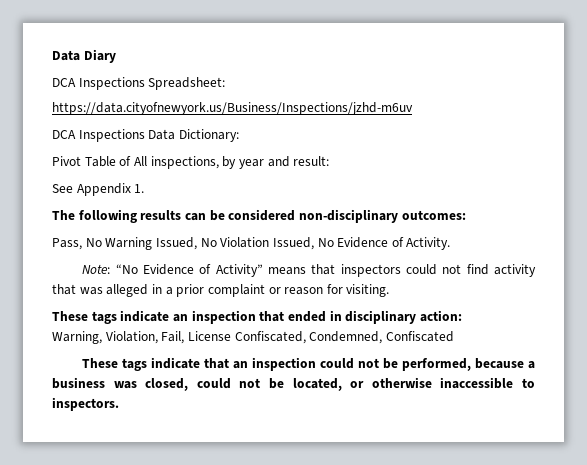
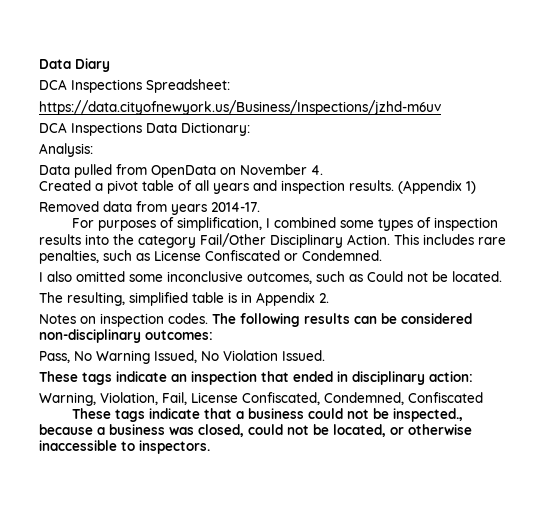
[52,156,330,169] [52,183,145,196] Pivot Table of All inspections, by year and result: // See Appendix 1. // -> [39,143,93,157] [39,164,323,178] [39,180,476,194] [39,201,260,215] [72,217,499,231] [39,233,506,248] [39,250,382,264] [39,271,502,284] [39,292,329,306] [39,313,208,327] Analysis: // Data pulled from OpenData on November 4. // Created a pivot table of all years and inspection results. (Appendix 1) // Removed data from years 2014-17. // For purposes of simplification, I combined some types of inspection results into the category Fail/Other Disciplinary Action. This includes rare penalties, such as License Confiscated or Condemned. // I also omitted some inconclusive outcomes, such as Could not be located. // The resulting, simplified table is in Appendix 2. // Notes on inspection codes.
[272,237,451,250] [82,264,536,277] [52,284,390,297] Issued, No Evidence of Activity. // Note: “No Evidence of Activity” means that inspectors could not find activity that was alleged in a prior complaint or reason for visiting. -> [282,350,325,361] Issued.
[233,357,472,371] an inspection could not be performed, -> [236,408,464,422] a business could not be inspected.,

